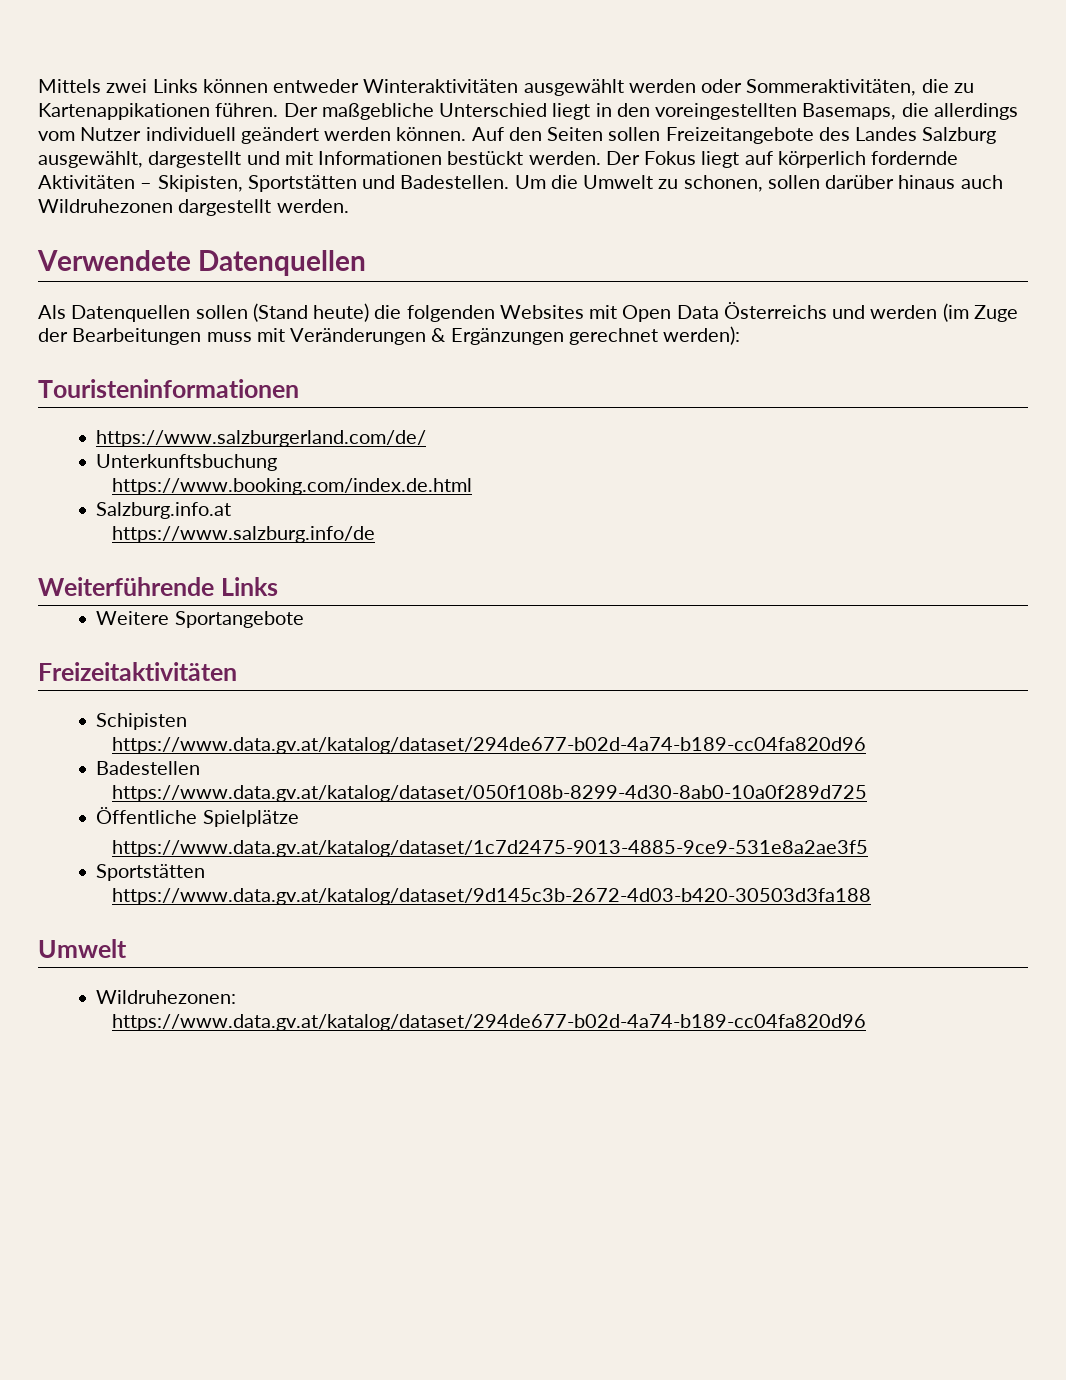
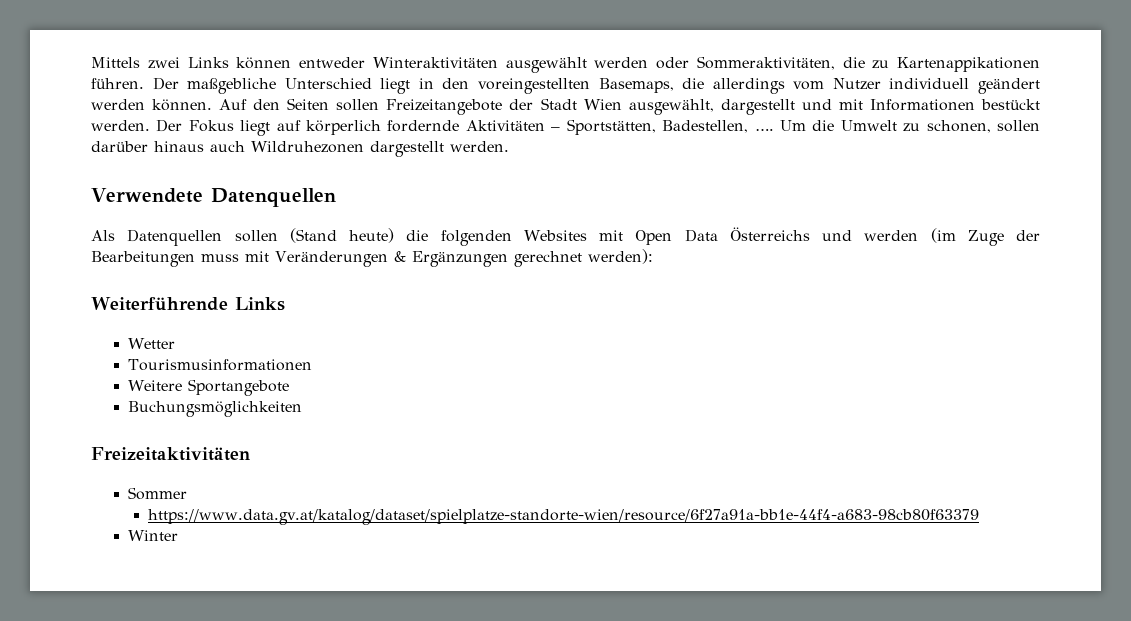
[818,127,997,144] des Landes Salzburg -> [509,98,622,110] der Stadt Wien
[157,175,510,192] Skipisten, Sportstätten und Badestellen. -> [566,119,774,135] Sportstätten, Badestellen, ….
[38,379,299,398] [96,430,427,447] [96,454,278,471] [111,478,472,495] [96,502,232,519] [111,526,375,543] // Touristeninformationen // https://www.salzburgerland.com/de/ // Unterkunftsbuchung // https://www.booking.com/index.de.html // Salzburg.info.at // https://www.salzburg.info/de -> (653, 256) none
(278, 586) none -> [128,338,176,349] [128,359,313,371] // Wetter // Tourismusinformationen
(304, 619) none -> [128,401,303,417] // Buchungsmöglichkeiten
[96,713,188,730] [111,737,866,754] [96,761,201,775] [111,785,867,802] [96,807,299,827] [111,840,868,857] [96,864,206,881] [111,888,871,905] [38,939,127,958] [96,990,237,1004] [111,1014,866,1031] Schipisten // https://www.data.gv.at/katalog/dataset/294de677-b02d-4a74-b189-cc04fa820d96 // Badestellen // https://www.data.gv.at/katalog/dataset/050f108b-8299-4d30-8ab0-10a0f289d725 // Öffentliche Spielplätze // https://www.data.gv.at/katalog/dataset/1c7d2475-9013-4885-9ce9-531e8a2ae3f5 // Sportstätten // https://www.data.gv.at/katalog/dataset/9d145c3b-2672-4d03-b420-30503d3fa188 // Umwelt // Wildruhezonen: // https://www.data.gv.at/katalog/dataset/294de677-b02d-4a74-b189-cc04fa820d96 -> [128,487,188,500] [148,509,980,525] [128,530,179,541] Sommer // https://www.data.gv.at/katalog/dataset/spielplatze-standorte-wien/resource/6f27a91a-bb1e-44f4-a683-98cb80f63379 // Winter

